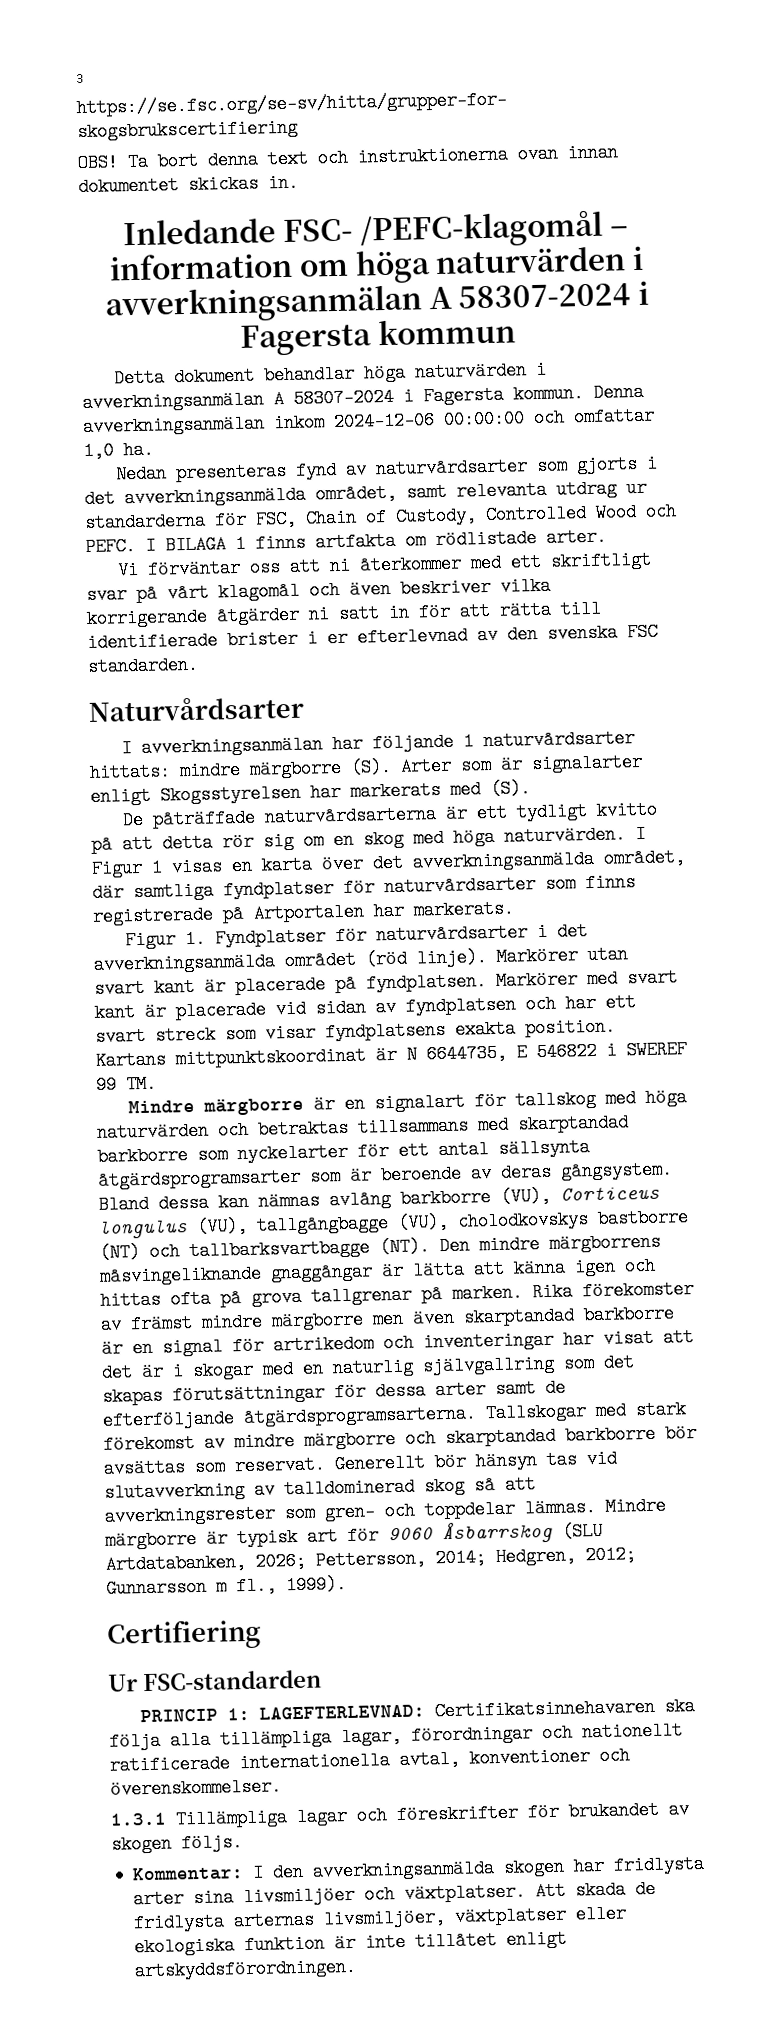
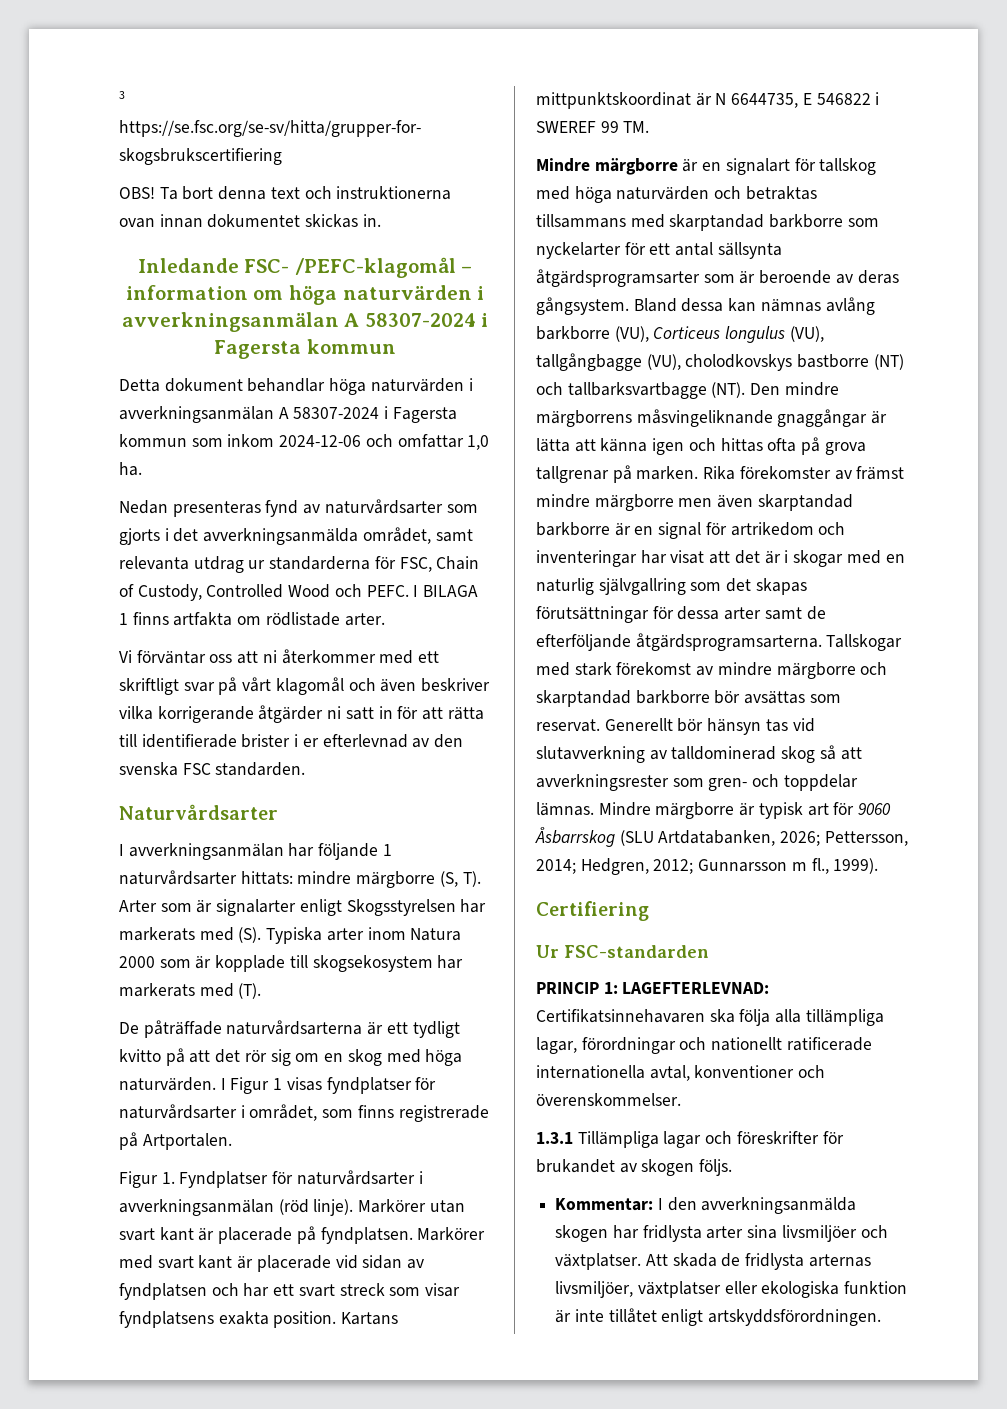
[513,382,644,404] [82,414,265,437] kommun. Denna avverkningsanmälan -> [119,434,223,447] kommun som
[443,409,525,429] 00:00:00 -> (362, 441) none
[350,757,392,777] (S). -> [439,871,481,887] (S, T).
(531, 788) none -> [266,927,462,944] [119,955,464,972] [119,983,262,999] Typiska arter inom Natura 2000 som är kopplade till skogsekosystem har markerats med (T).
[162,833,213,853] detta -> [215,1049,241,1063] det
[231,848,686,876] [92,881,214,902] en karta över det avverkningsanmälda området, där samtliga -> (322, 1084) none
(536, 886) none -> [240,1104,318,1121] i området,
[253,899,515,923] Artportalen har markerats. -> [142,1133,232,1150] Artportalen.
[557,922,589,941] [93,950,357,974] det avverkningsanmälda området -> [119,1199,274,1216] avverkningsanmälan

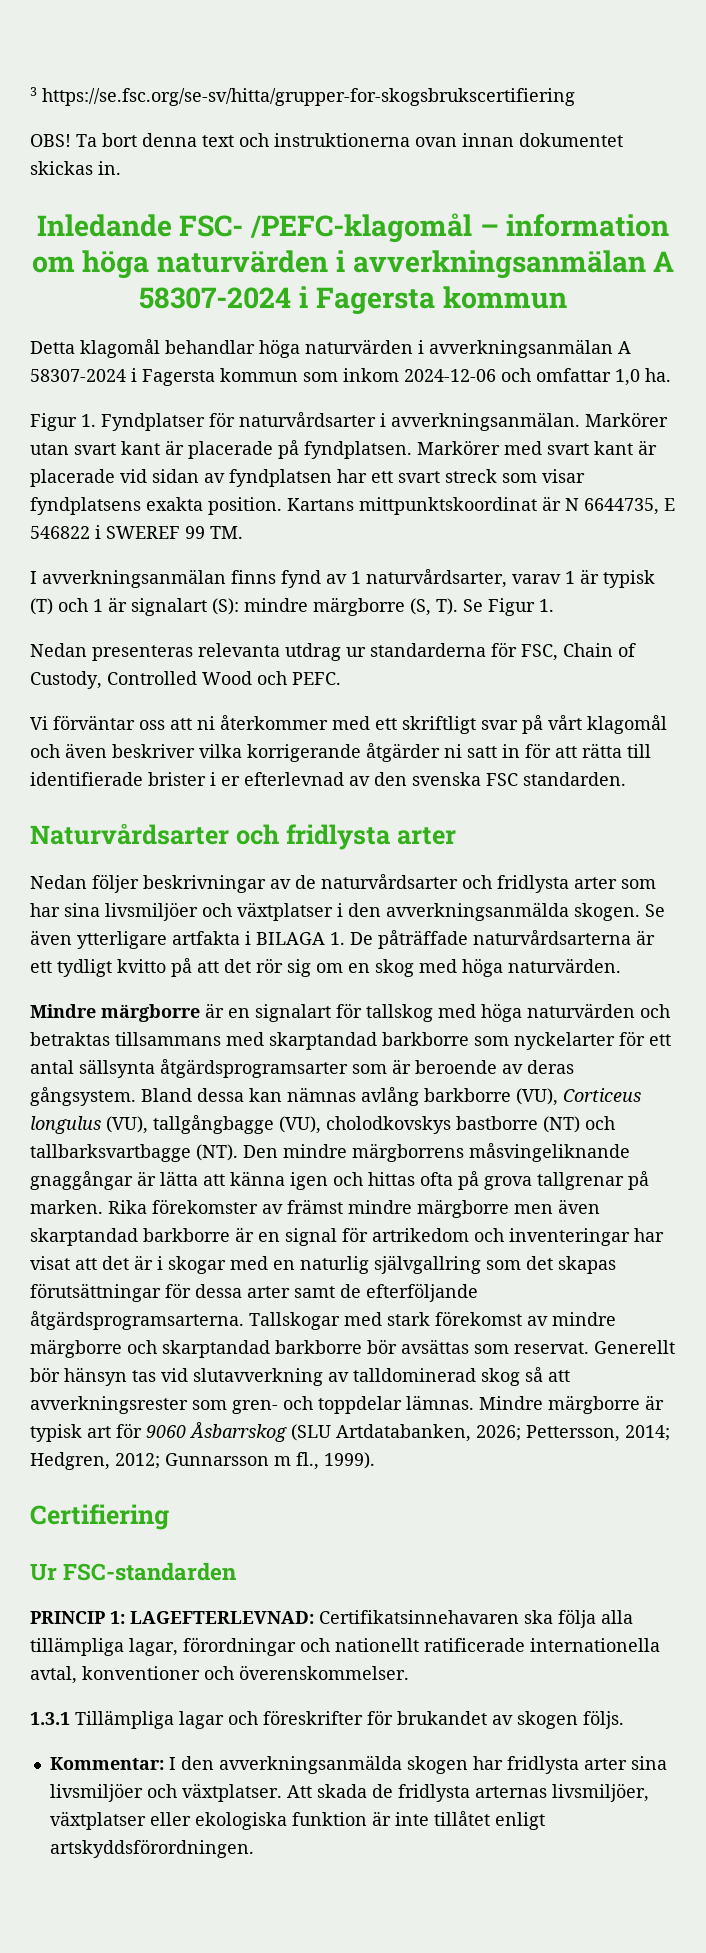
[164,378,243,392] dokument -> [80,339,160,358] klagomål
[119,499,478,517] [119,527,473,545] Nedan presenteras fynd av naturvårdsarter som gjorts i det avverkningsanmälda området, samt -> [30,412,668,431] [30,440,657,459] [30,469,585,487] [30,496,675,515] [30,525,243,539] [30,569,655,588] [30,597,554,616] [30,643,193,661] Figur 1. Fyndplatser för naturvårdsarter i avverkningsanmälan. Markörer utan svart kant är placerade på fyndplatsen. Markörer med svart kant är placerade vid sidan av fyndplatsen har ett svart streck som visar fyndplatsens exakta position. Kartans mittpunktskoordinat är N 6644735, E 546822 i SWEREF 99 TM. // I avverkningsanmälan finns fynd av 1 naturvårdsarter, varav 1 är typisk (T) och 1 är signalart (S): mindre märgborre (S, T). Se Figur 1. // Nedan presenteras
[413,585,479,597] [119,612,385,626] I BILAGA 1 finns artfakta om rödlistade arter. -> (341, 678) none
[119,843,392,860] [119,870,481,888] [119,899,487,916] [119,927,462,944] [119,955,464,972] [119,983,262,999] // I avverkningsanmälan har följande 1 naturvårdsarter hittats: mindre märgborre (S, T). Arter som är signalarter enligt Skogsstyrelsen har markerats med (S). Typiska arter inom Natura 2000 som är kopplade till skogsekosystem har markerats med (T). // -> [235,824,456,850] [30,874,656,893] [30,902,665,921] [30,930,345,949] och fridlysta arter // Nedan följer beskrivningar av de naturvårdsarter och fridlysta arter som har sina livsmiljöer och växtplatser i den avverkningsanmälda skogen. Se även ytterligare artfakta i BILAGA 1.
[220,1077,437,1094] [119,1104,489,1122] [119,1132,232,1150] [119,1170,423,1188] [119,1199,465,1216] [119,1226,486,1244] [119,1255,425,1272] [119,1283,461,1300] [119,1311,399,1328] [536,92,880,109] [536,121,650,133] I Figur 1 visas fyndplatser för naturvårdsarter i området, som finns registrerade på Artportalen. // Figur 1. Fyndplatser för naturvårdsarter i avverkningsanmälan (röd linje). Markörer utan svart kant är placerade på fyndplatsen. Markörer med svart kant är placerade vid sidan av fyndplatsen och har ett svart streck som visar fyndplatsens exakta position. Kartans mittpunktskoordinat är N 6644735, E 546822 i SWEREF 99 TM. -> (621, 965) none

